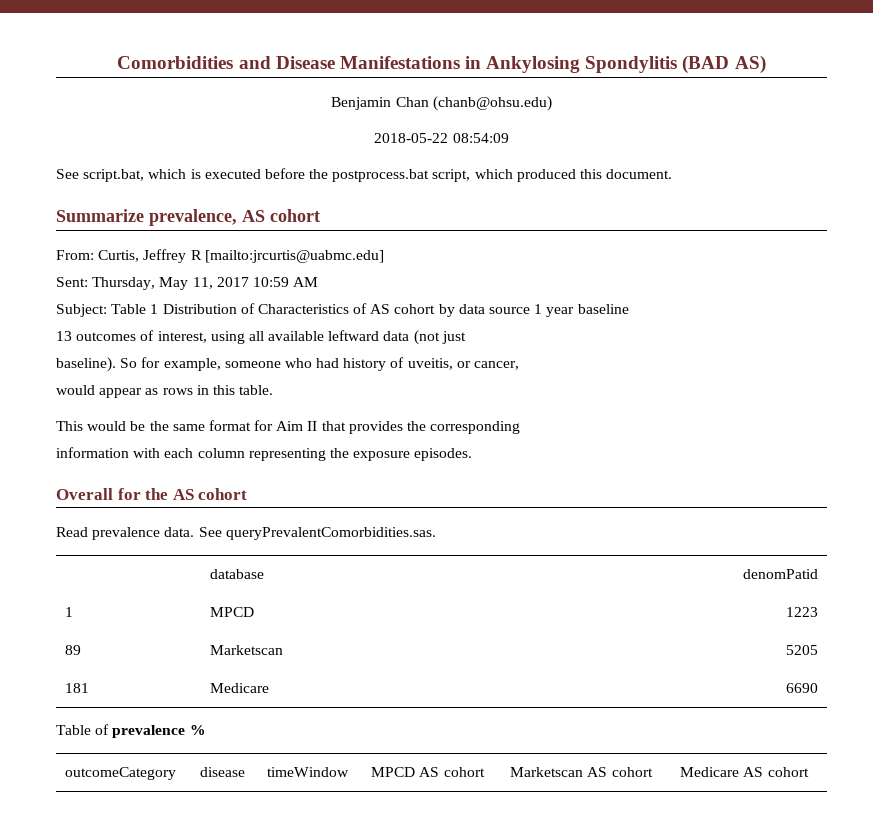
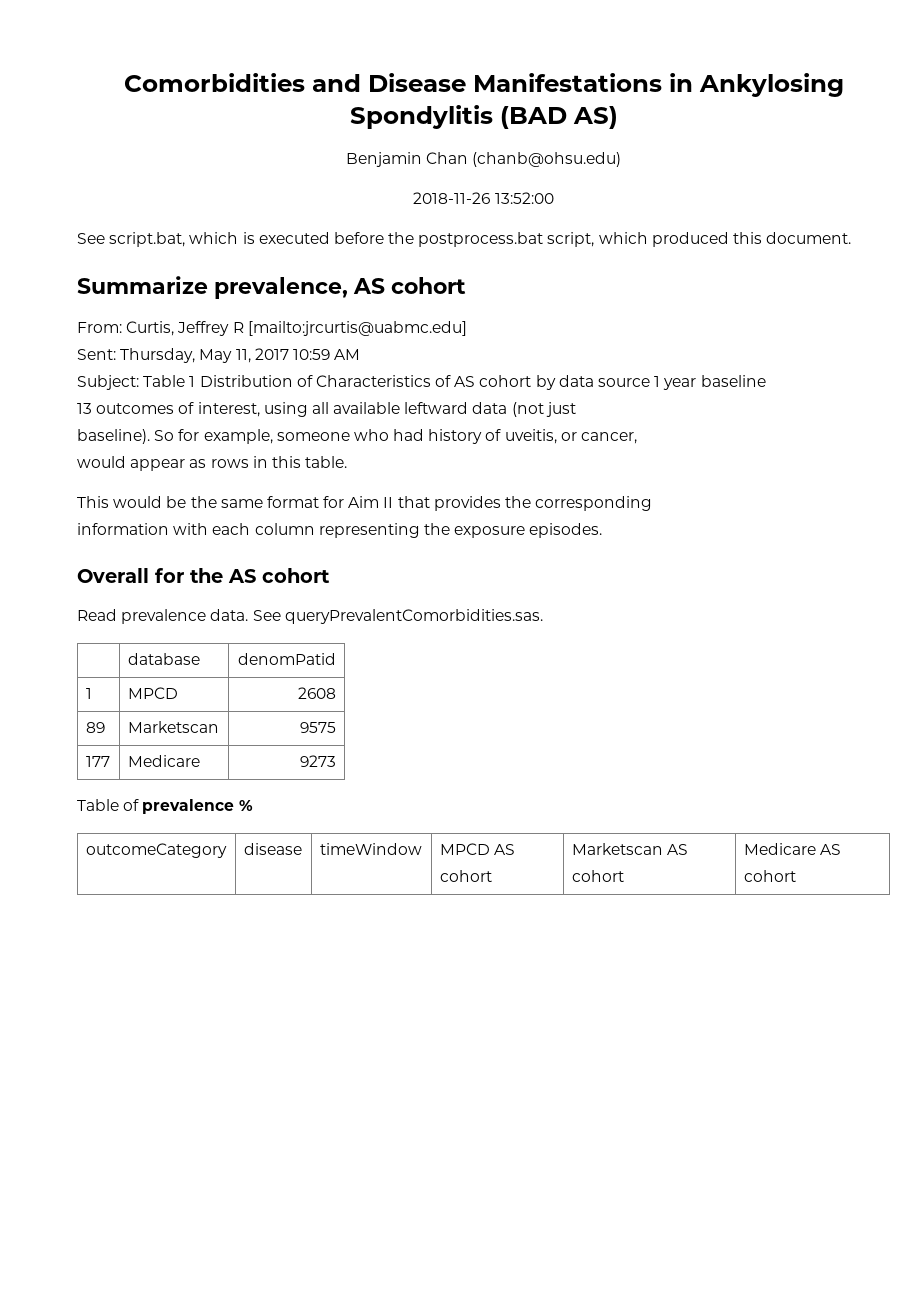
[374,133,509,143] 2018-05-22 08:54:09 -> [413,192,554,204] 2018-11-26 13:52:00
[785,607,818,617] 1223 -> [298,687,337,699] 2608
[785,645,818,655] [65,683,90,693] 5205 // 181 -> [300,722,337,733] [85,756,110,767] 9575 // 177
[785,683,818,693] 6690 -> [300,755,337,767] 9273

